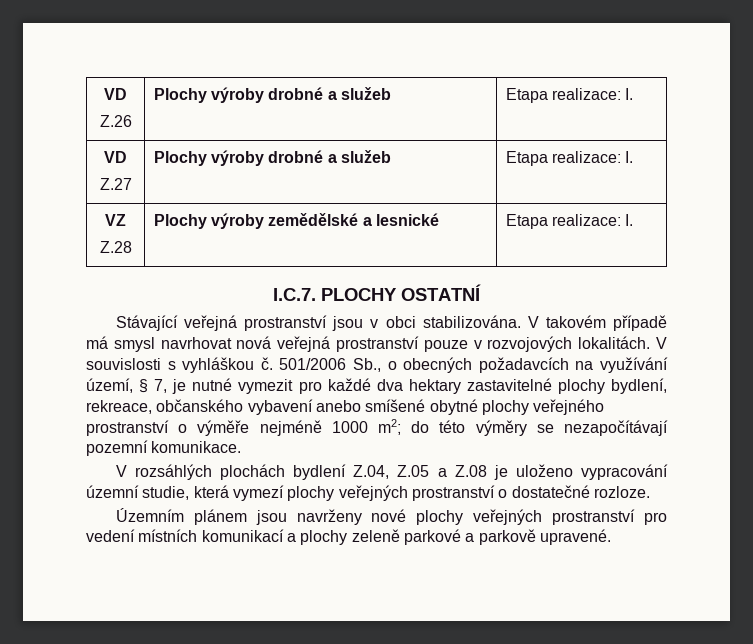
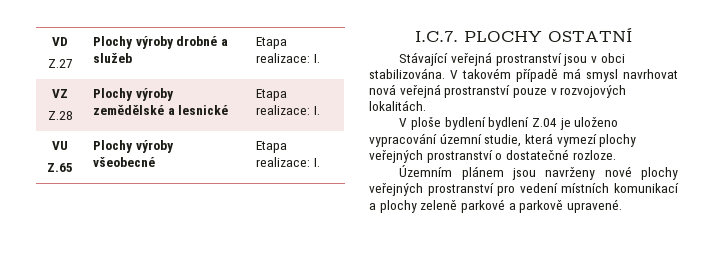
[104,88,127,100] [99,115,132,127] [153,87,391,103] [505,88,634,103] [104,151,127,163] VD // Z.26 | Plochy výroby drobné a služeb | Etapa realizace: I. // VD -> [52,37,68,46] VD
(634, 220) none -> [52,141,68,150] [47,163,73,172] [93,140,174,153] [93,156,156,167] [256,141,288,153] [256,157,320,167] // VU // Z.65 | Plochy výroby všeobecné | Etapa realizace: I.
[656,337,667,349] [86,357,669,373] [86,378,667,394] [86,399,605,415] [86,419,668,436] [86,440,242,456] [115,464,487,480] V souvislosti s vyhláškou č. 501/2006 Sb., o obecných požadavcích na využívání území, § 7, je nutné vymezit pro každé dva hektary zastavitelné plochy bydlení, rekreace, občanského vybavení anebo smíšené obytné plochy veřejného prostranství o výměře nejméně 1000 m2; do této výměry se nezapočítávají pozemní komunikace. // V rozsáhlých plochách bydlení Z.04, Z.05 a Z.08 -> [399,117,557,130] // V ploše bydlení bydlení Z.04

